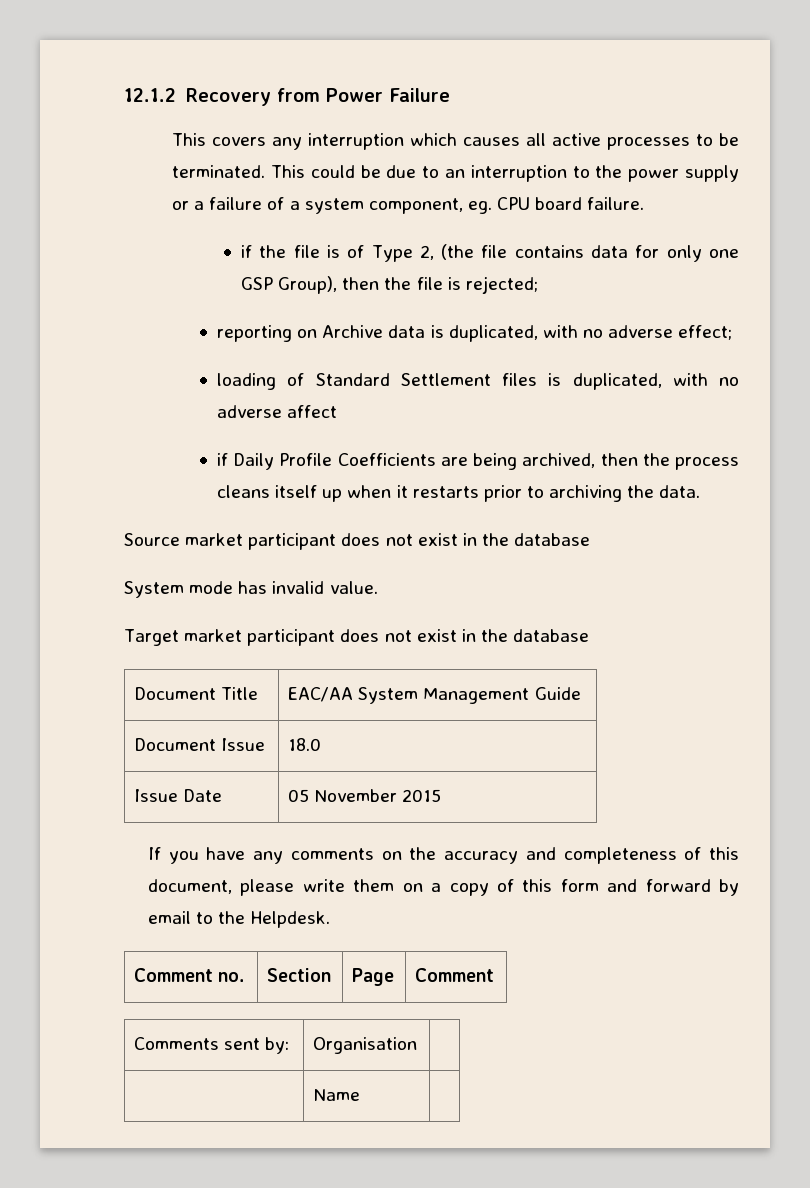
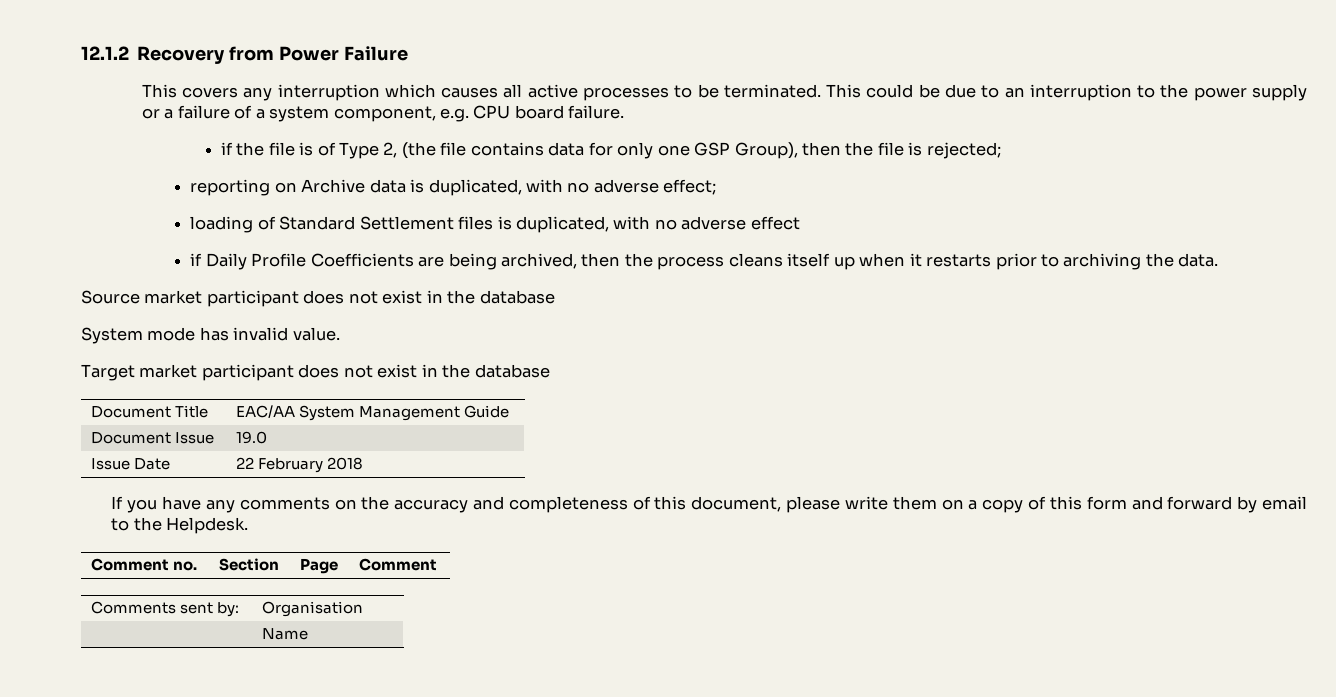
[467,201,492,214] eg. -> [439,108,469,122] e.g.
[287,405,338,418] affect -> [750,216,800,230] effect
[288,738,322,751] 18.0 -> [236,431,268,444] 19.0
[288,789,442,802] 05 November 2015 -> [236,457,364,473] 22 February 2018

